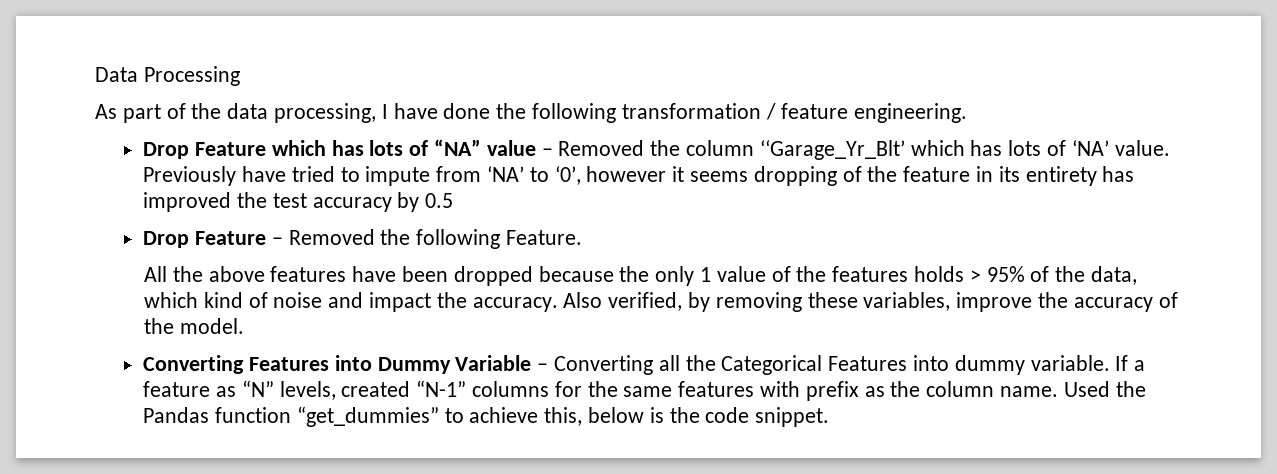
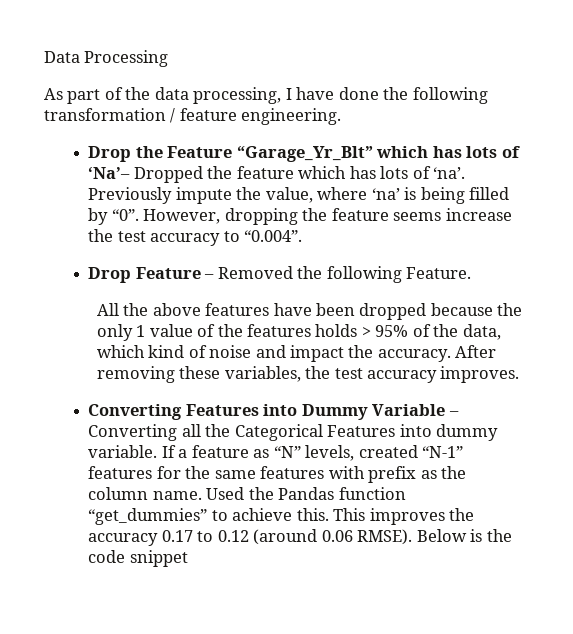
[194,139,1170,160] [143,166,1135,186] [143,192,454,212] Feature which has lots of “NA” value – Removed the column ‘‘Garage_Yr_Blt’ which has lots of ‘NA’ value. Previously have tried to impute from ‘NA’ to ‘0’, however it seems dropping of the feature in its entirety has improved the test accuracy by 0.5 -> [135,146,520,162] [88,166,466,183] [88,187,510,204] [88,208,512,225] [88,229,303,246] the Feature “Garage_Yr_Blt” which has lots of ‘Na’– Dropped the feature which has lots of ‘na’. Previously impute the value, where ‘na’ is being filled by “0”. However, dropping the feature seems increase the test accuracy to “0.004”.
[563,292,1178,312] [143,318,244,334] Also verified, by removing these variables, improve the accuracy of the model. -> [455,345,497,358] [96,366,520,383] After removing these variables, the test accuracy improves.
[471,381,549,397] columns -> [88,466,153,479] features
[544,407,644,426] this, below -> [296,508,475,525] [88,529,467,546] this. This improves the accuracy 0.17 to 0.12 (around 0.06 RMSE). Below
[755,407,830,427] snippet. -> [129,550,188,567] snippet

